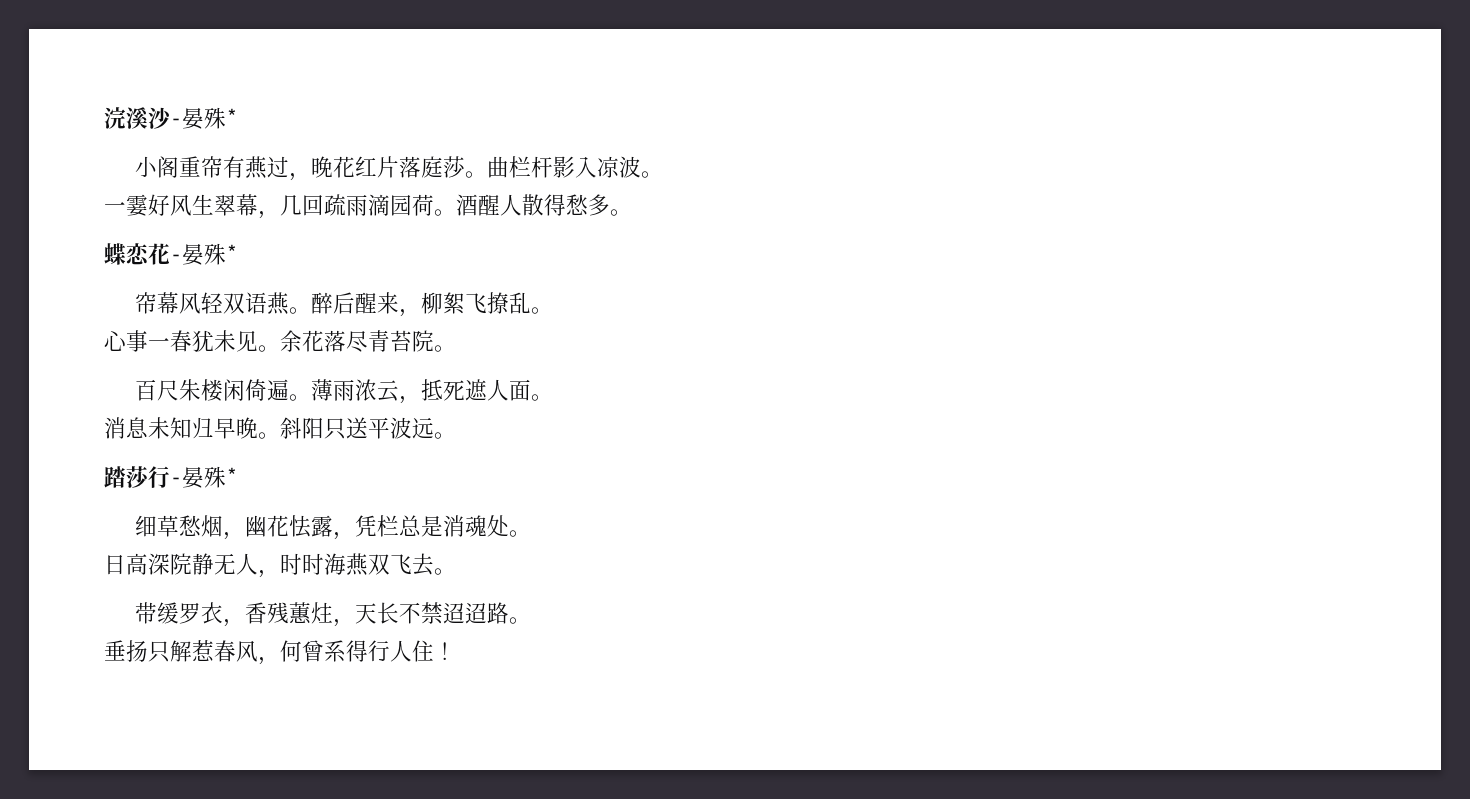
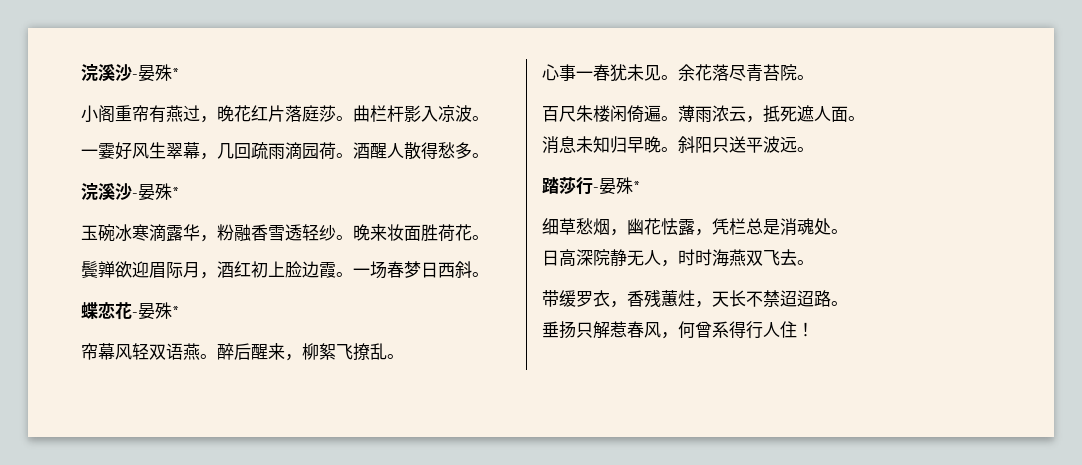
(632, 212) none -> [81,183,179,201] [81,224,489,242] [81,260,489,279] // 浣溪沙-晏殊* // 玉碗冰寒滴露华，粉融香雪透轻纱。晚来妆面胜荷花。 // 鬓亸欲迎眉际月，酒红初上脸边霞。一场春梦日西斜。

